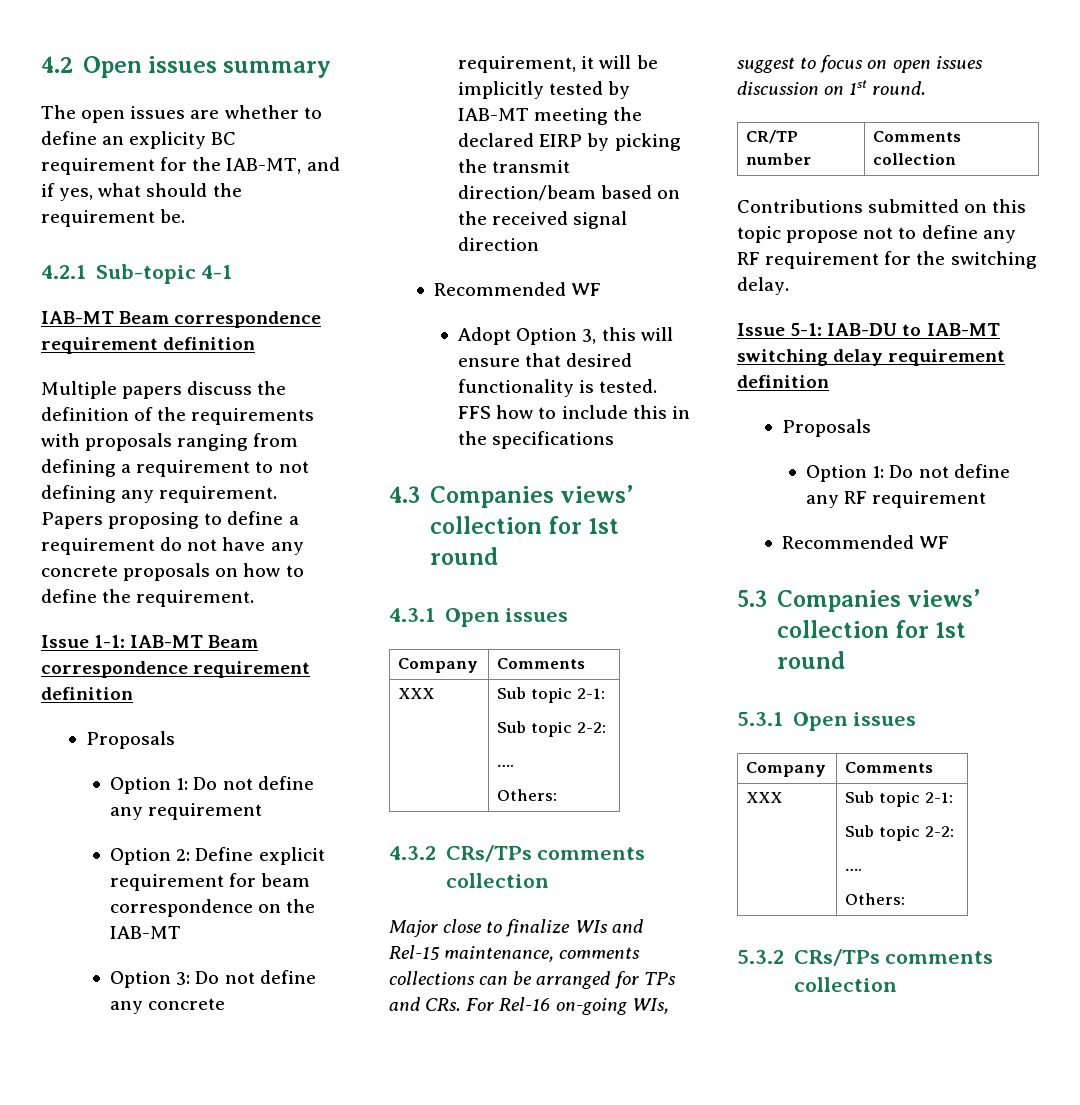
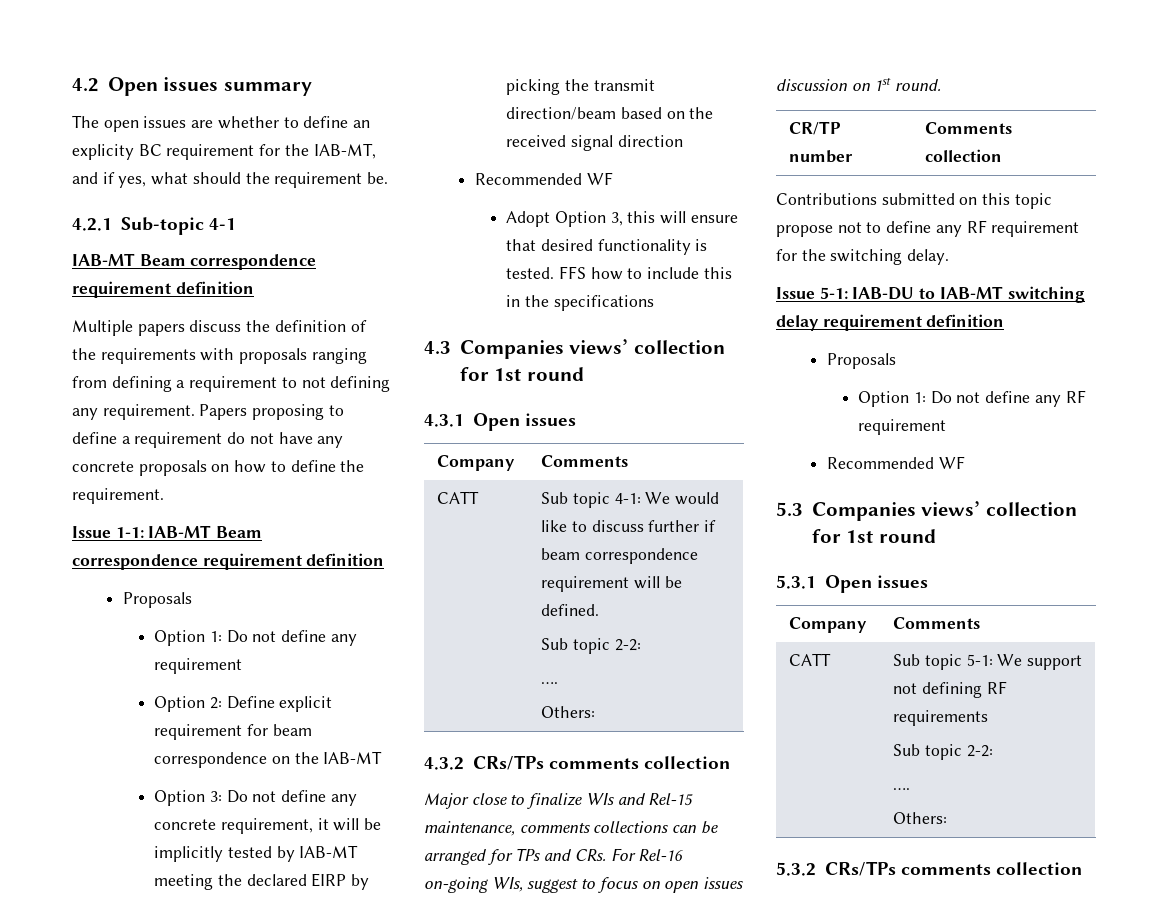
[398,688,435,699] [497,687,605,703] XXX | Sub topic 2-1: -> [437,491,480,504] [541,492,719,508] [541,520,716,532] [541,548,698,564] [541,576,682,592] [541,604,600,616] CATT | Sub topic 4-1: We would like to discuss further if beam correspondence requirement will be defined.
[746,792,783,803] [845,791,953,807] XXX | Sub topic 2-1: -> [789,653,832,666] [893,654,1082,670] [893,681,1007,698] [893,710,989,726] CATT | Sub topic 5-1: We support not defining RF requirements

